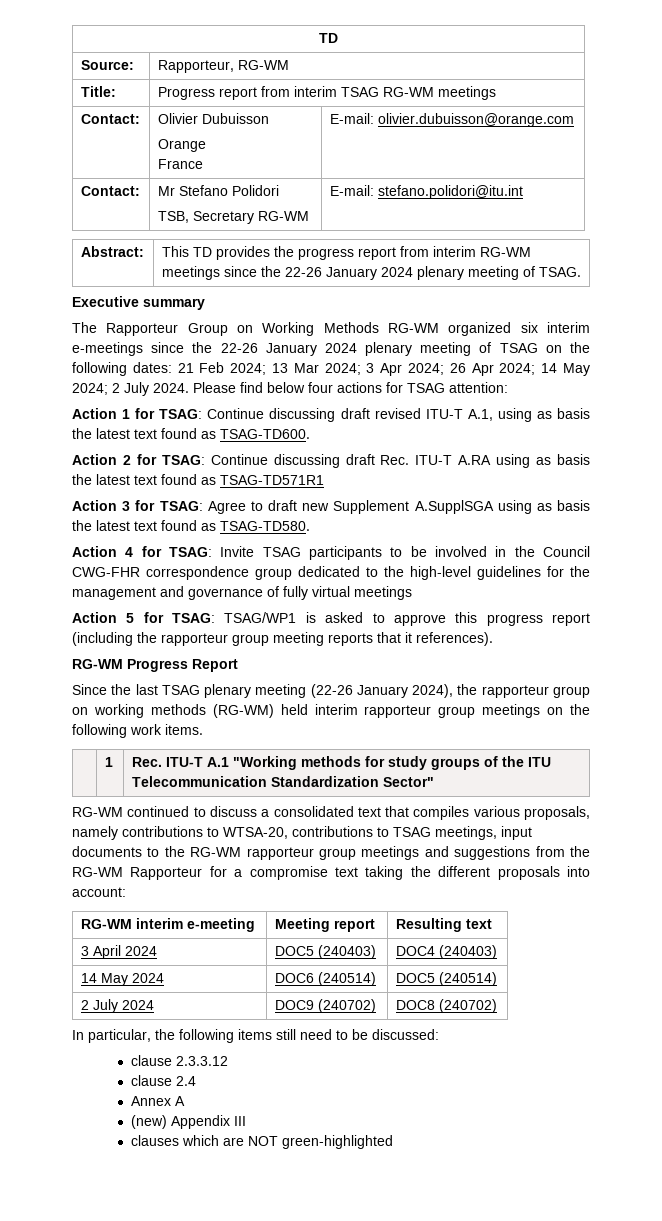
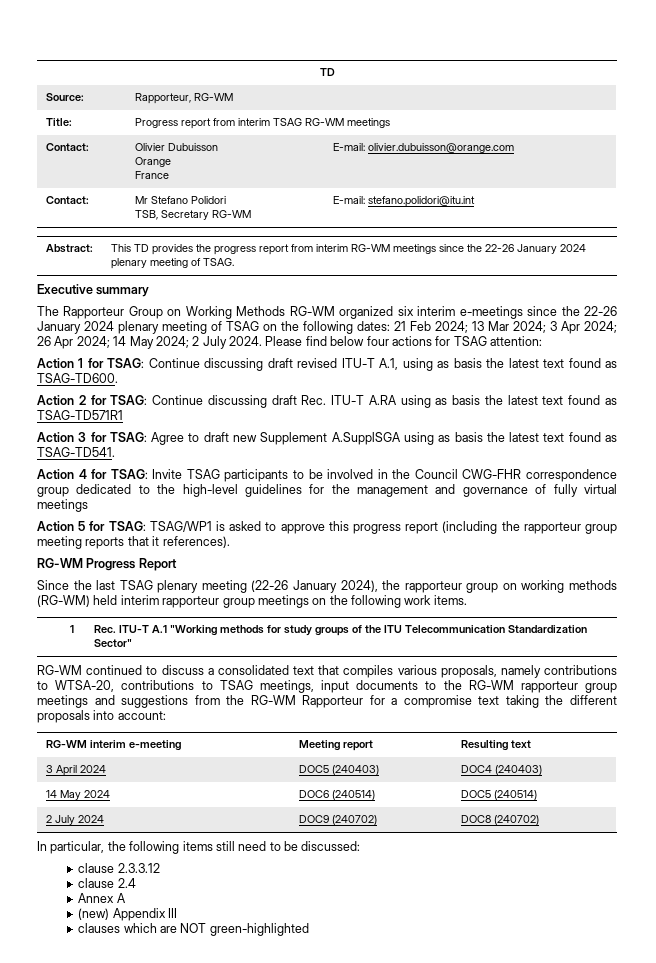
[220,521,310,531] TSAG-TD580. -> [37,447,115,457] TSAG-TD541.

